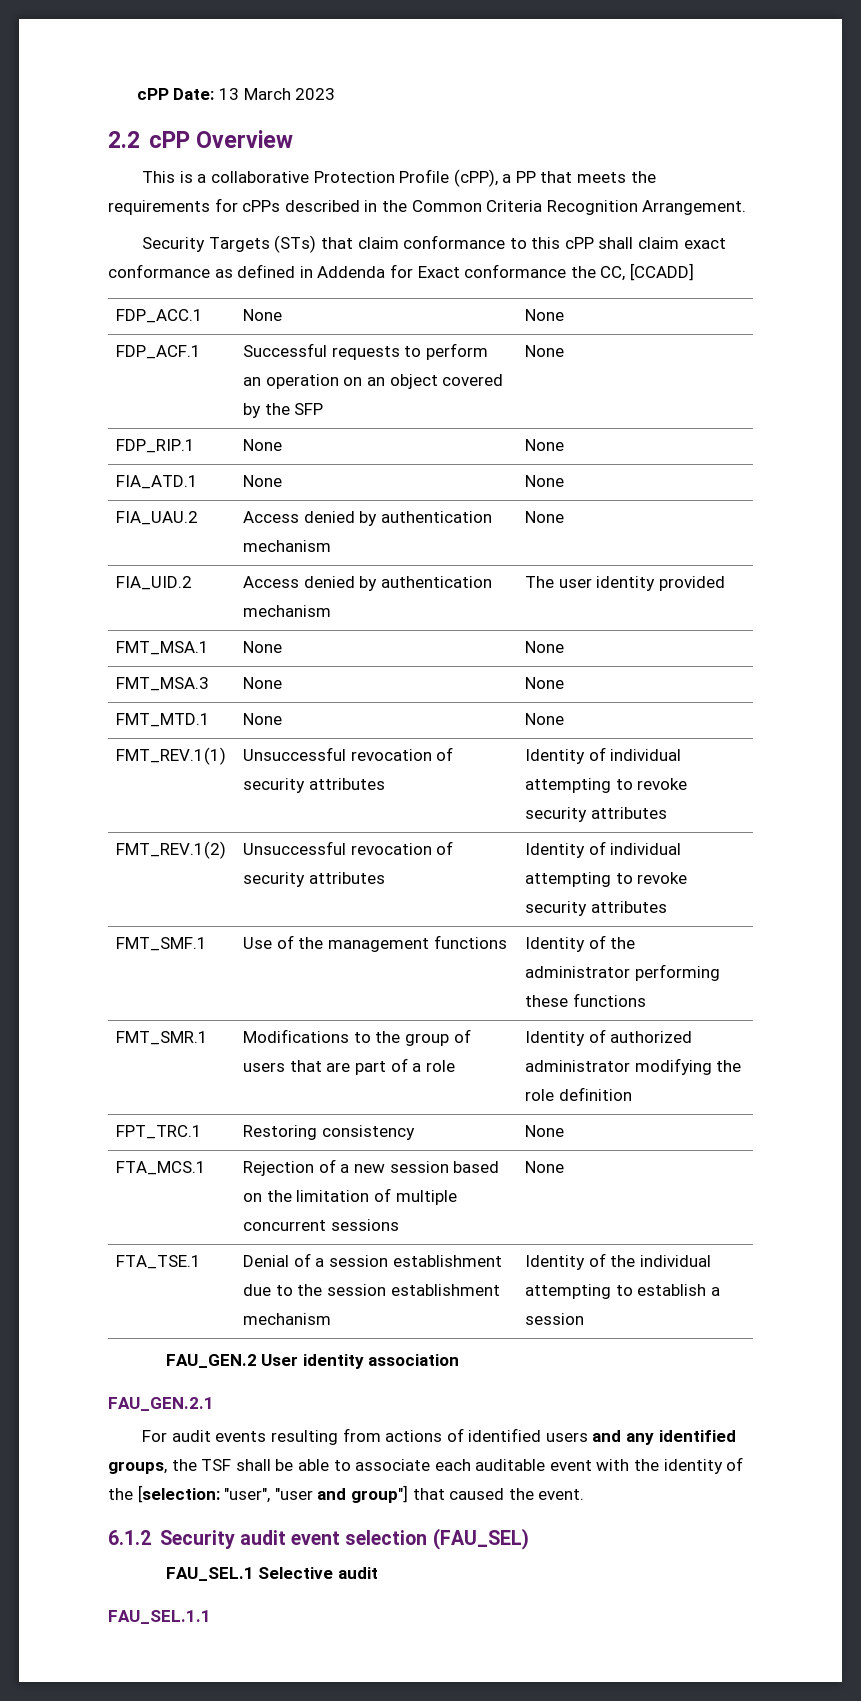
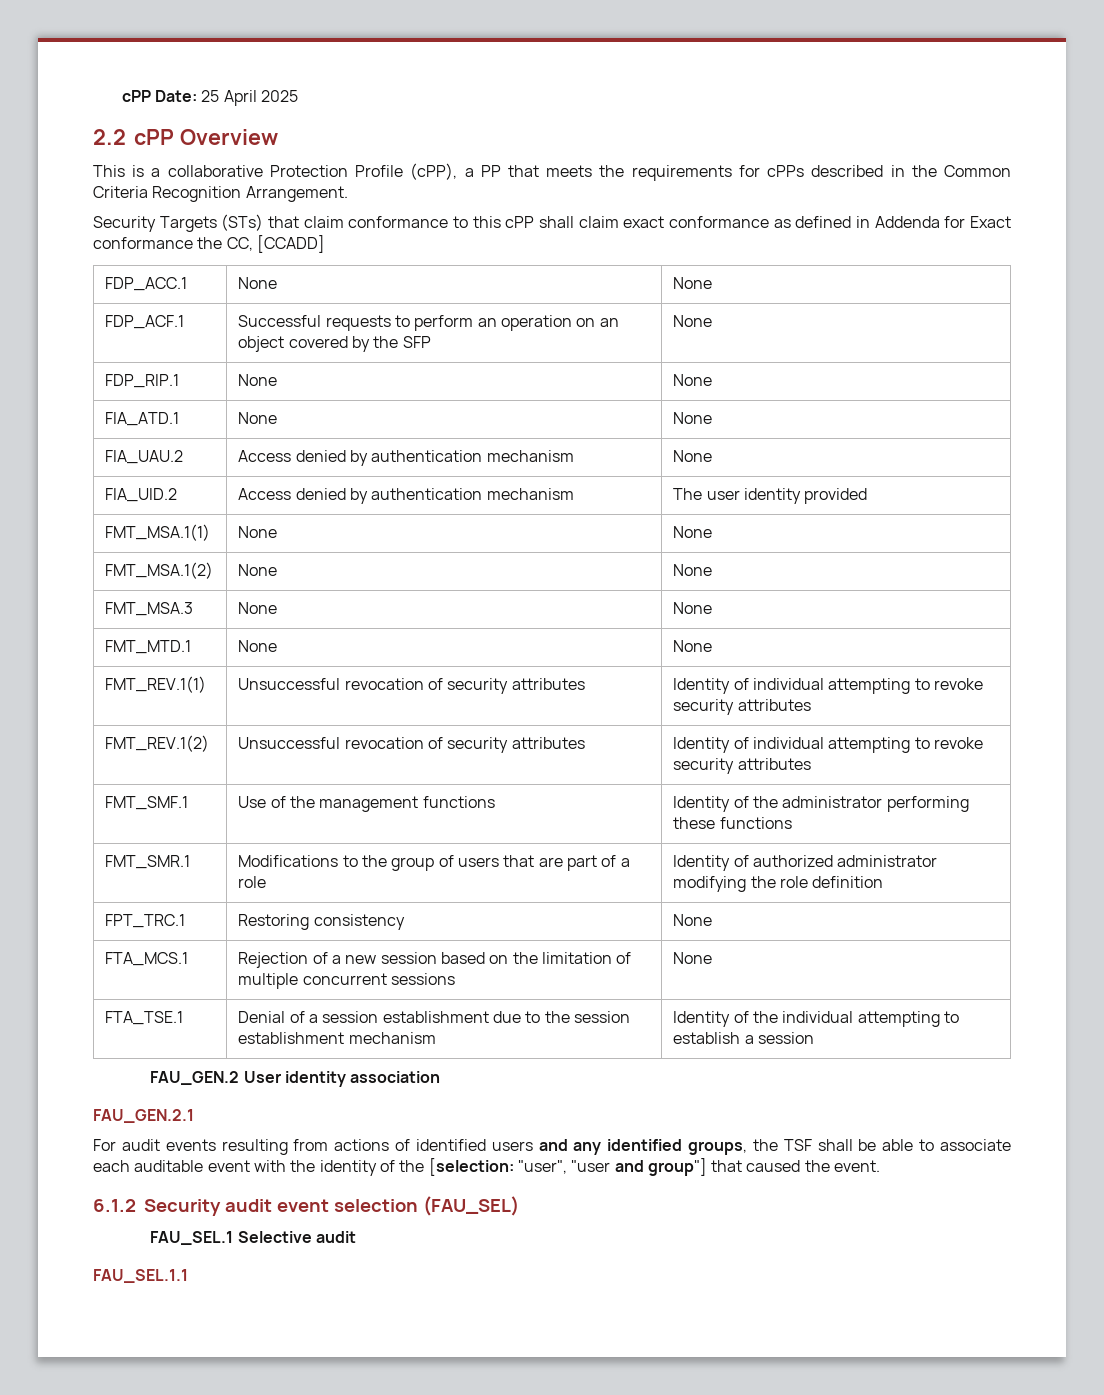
[218,88,336,100] 13 March 2023 -> [201,90,298,106] 25 April 2025
[116,641,210,655] FMT_MSA.1 -> [105,524,211,541] [238,526,278,538] [673,526,713,538] [105,562,214,579] FMT_MSA.1(1) | None | None // FMT_MSA.1(2)

